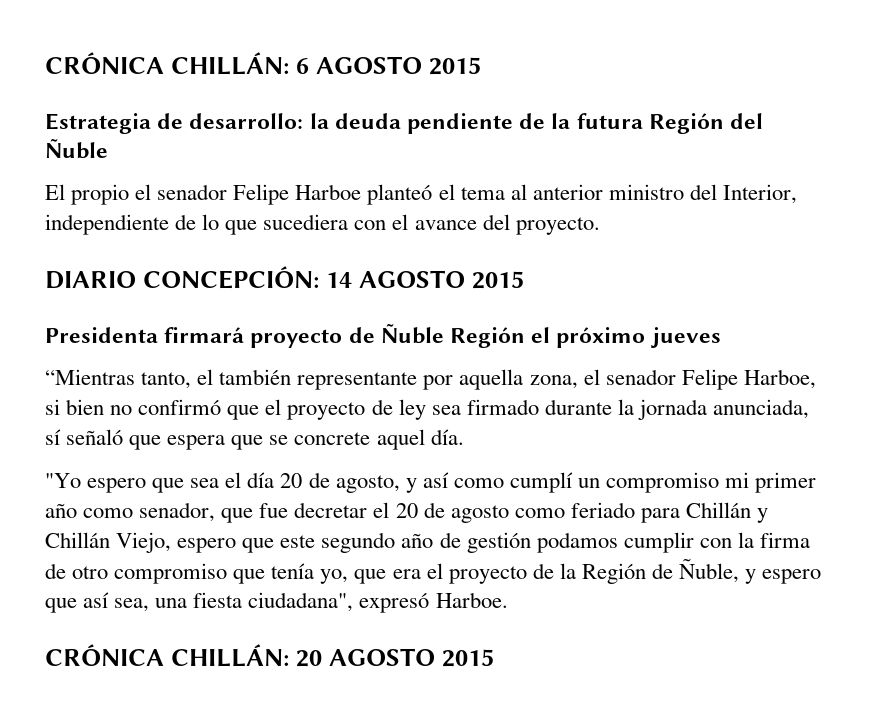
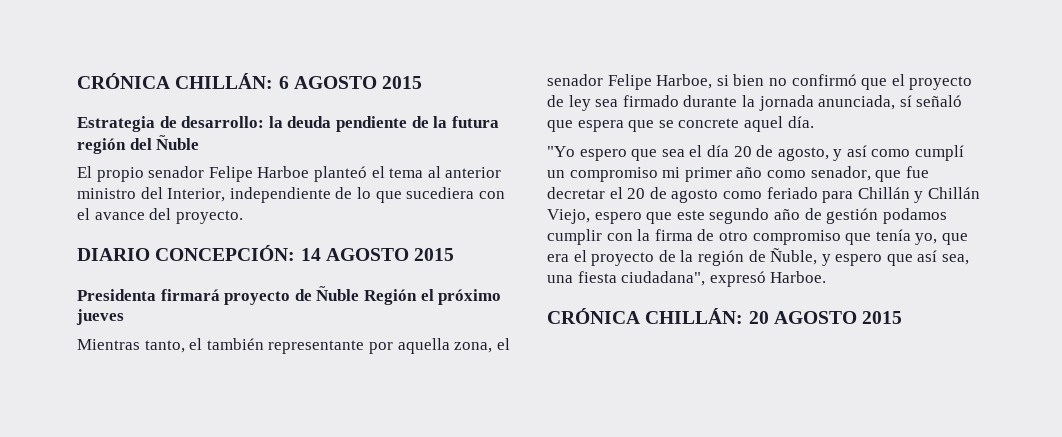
[648,113,724,134] Región -> [77,138,126,154] región
[135,184,152,200] el -> (144, 174) none
[45,369,135,385] “Mientras -> [77,339,140,350] Mientras
[581,563,646,584] Región -> [697,250,744,266] región

